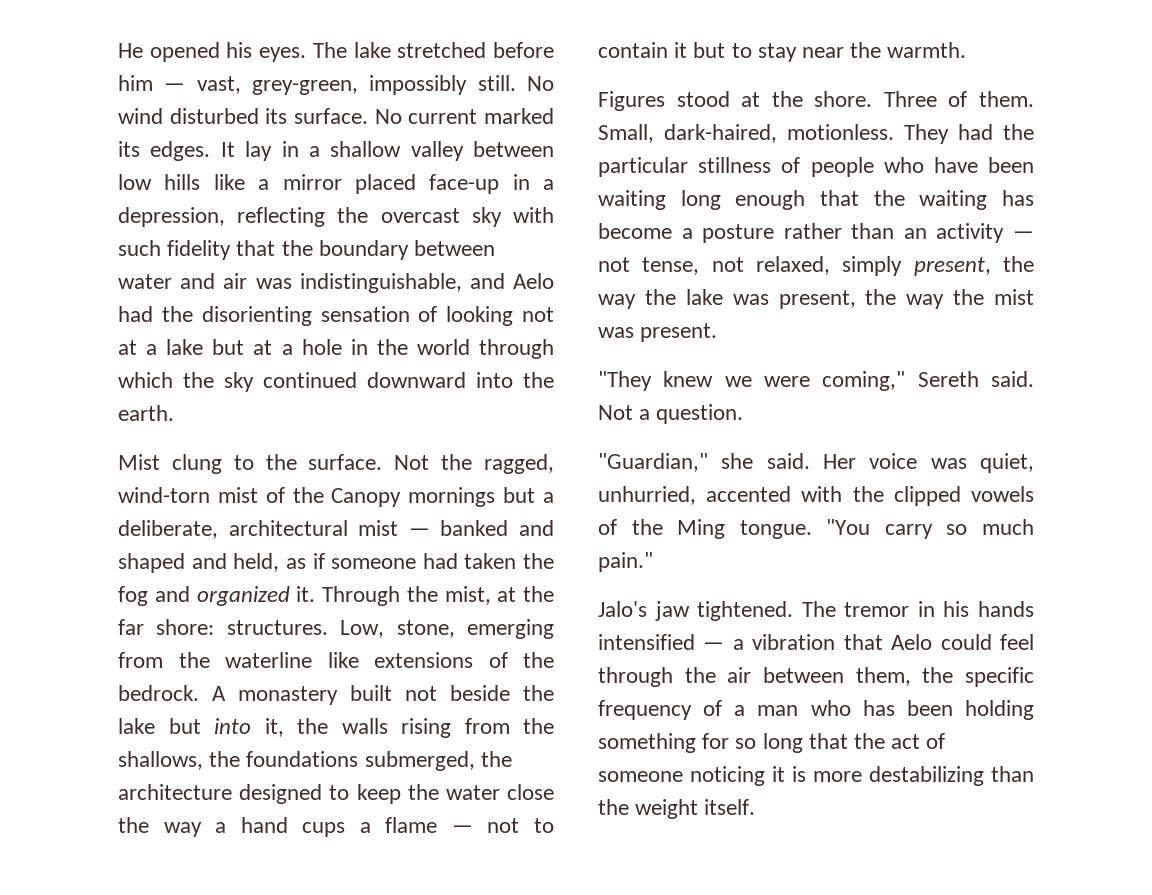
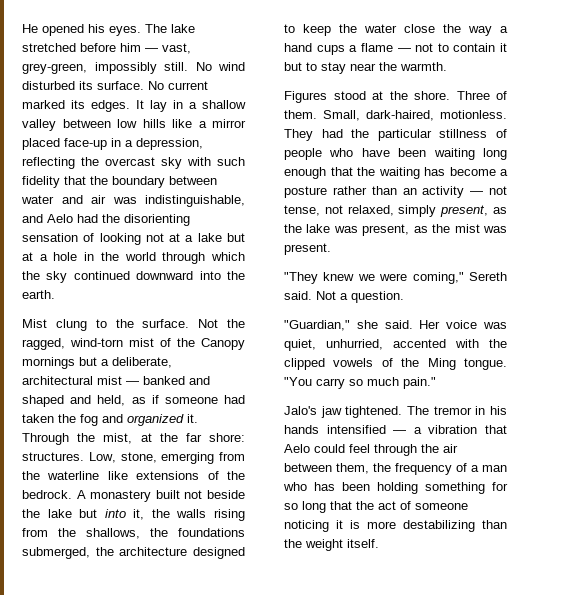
[1002,256,1034,272] [598,294,636,309] the way -> [493,207,507,214] as
[865,289,945,309] the way -> [413,226,428,233] as
[965,667,1034,687] specific -> (391, 467) none

